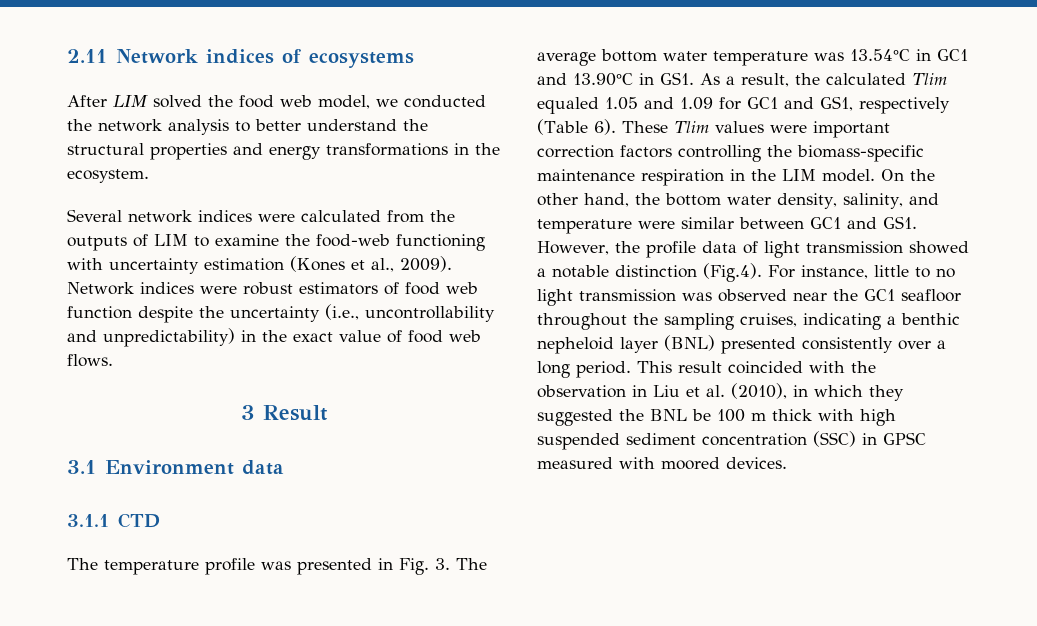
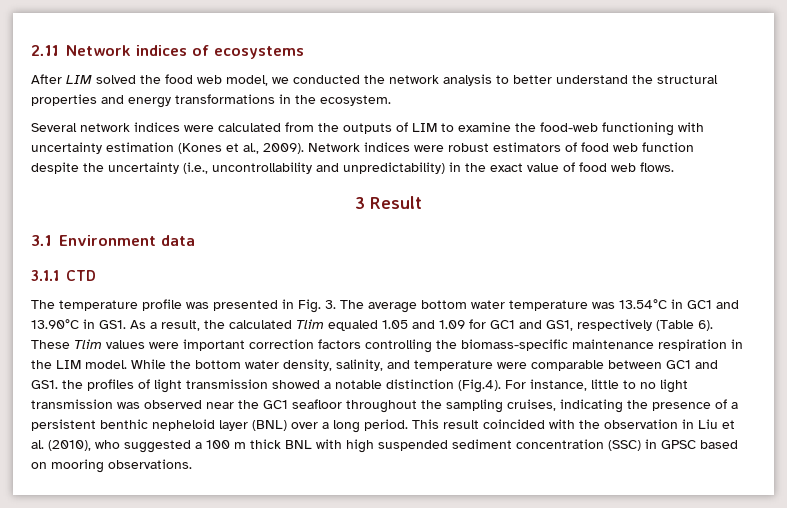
[881,169,935,181] [537,193,629,207] On the other hand, -> [131,359,166,369] While
[681,217,734,229] similar -> [531,360,604,371] comparable
[537,241,737,258] However, the profile data -> [62,379,134,391] the profiles
[887,316,896,325] a -> [627,399,738,411] [31,419,96,431] the presence of a persistent
[721,337,893,354] presented consistently -> (287, 425) none
[793,385,904,401] [537,409,711,426] in which they suggested the BNL be -> [95,440,202,453] who suggested a
(812, 415) none -> [285,440,312,449] BNL
[537,457,787,470] measured with moored devices. -> [700,440,738,449] [31,459,192,473] based on mooring observations.

